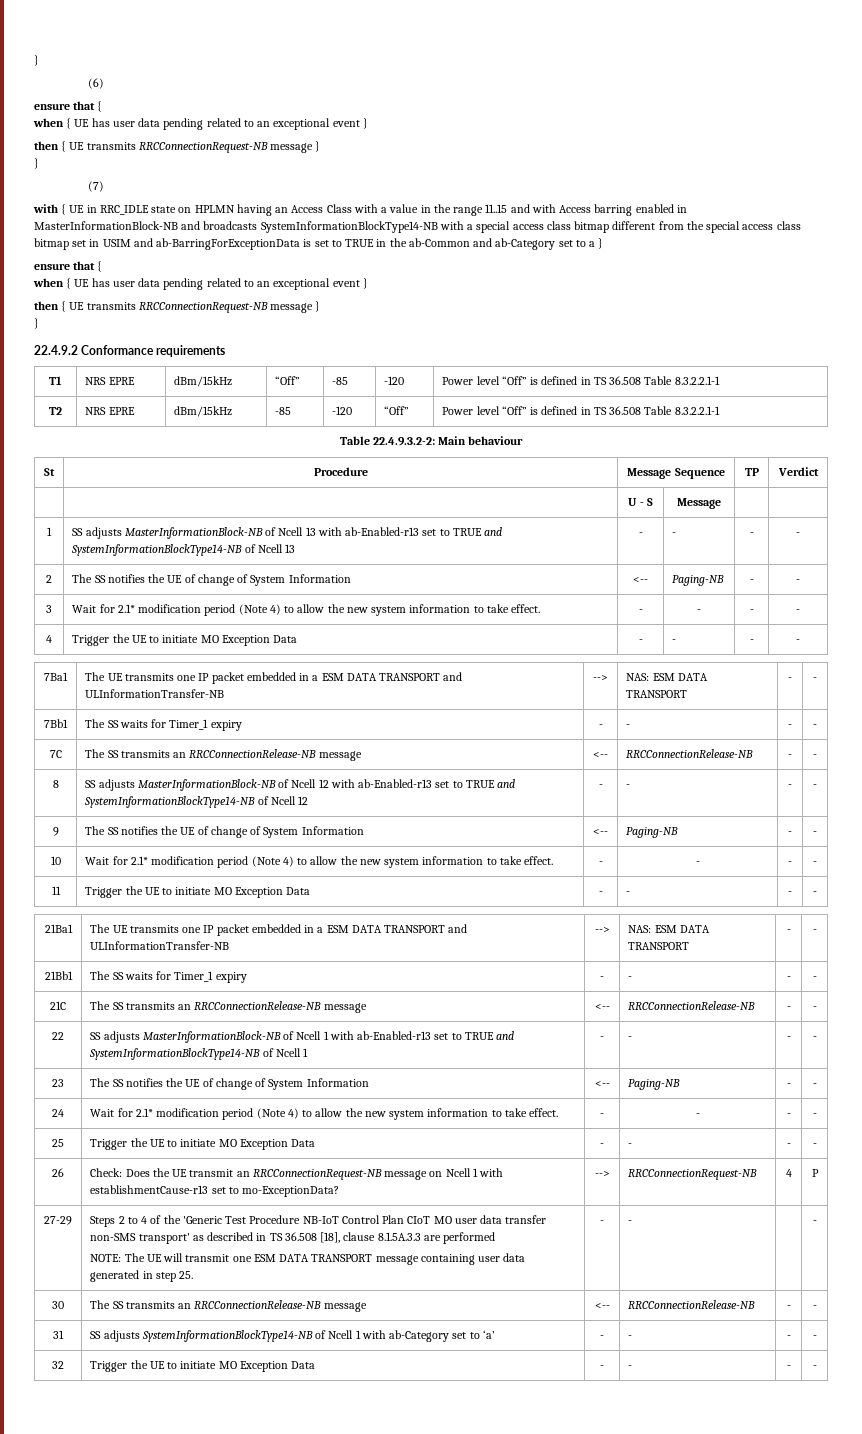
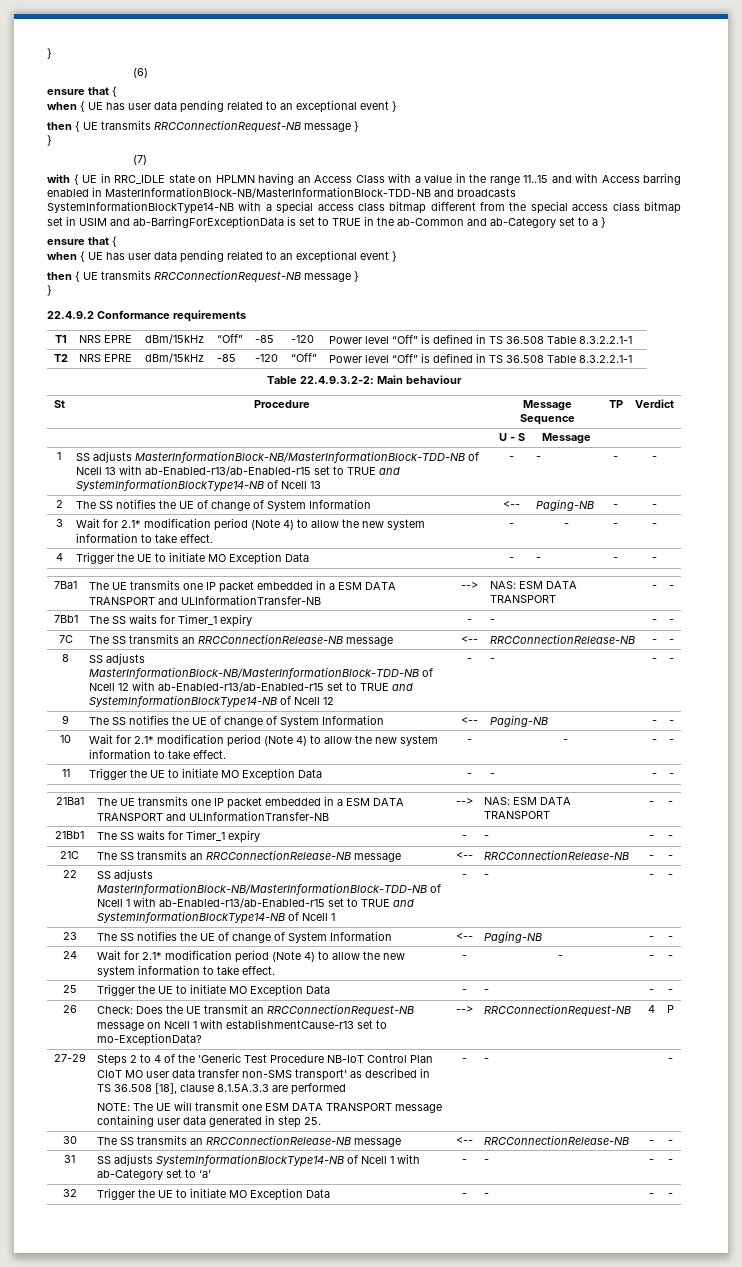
[34,221,178,230] MasterInformationBlock-NB -> [105,187,431,198] MasterInformationBlock-NB/MasterInformationBlock-TDD-NB
[124,527,263,539] MasterInformationBlock-NB -> [134,451,465,463] MasterInformationBlock-NB/MasterInformationBlock-TDD-NB
[345,527,420,536] ab-Enabled-r13 -> [144,466,311,476] ab-Enabled-r13/ab-Enabled-r15
[137,779,276,791] MasterInformationBlock-NB -> [88,667,419,679] MasterInformationBlock-NB/MasterInformationBlock-TDD-NB
[358,779,433,788] ab-Enabled-r13 -> [157,682,324,692] ab-Enabled-r13/ab-Enabled-r15
[142,1031,432,1043] MasterInformationBlock-NB of Ncell 1 with ab-Enabled-r13 -> [96,883,441,895] [96,897,325,908] MasterInformationBlock-NB/MasterInformationBlock-TDD-NB of Ncell 1 with ab-Enabled-r13/ab-Enabled-r15

